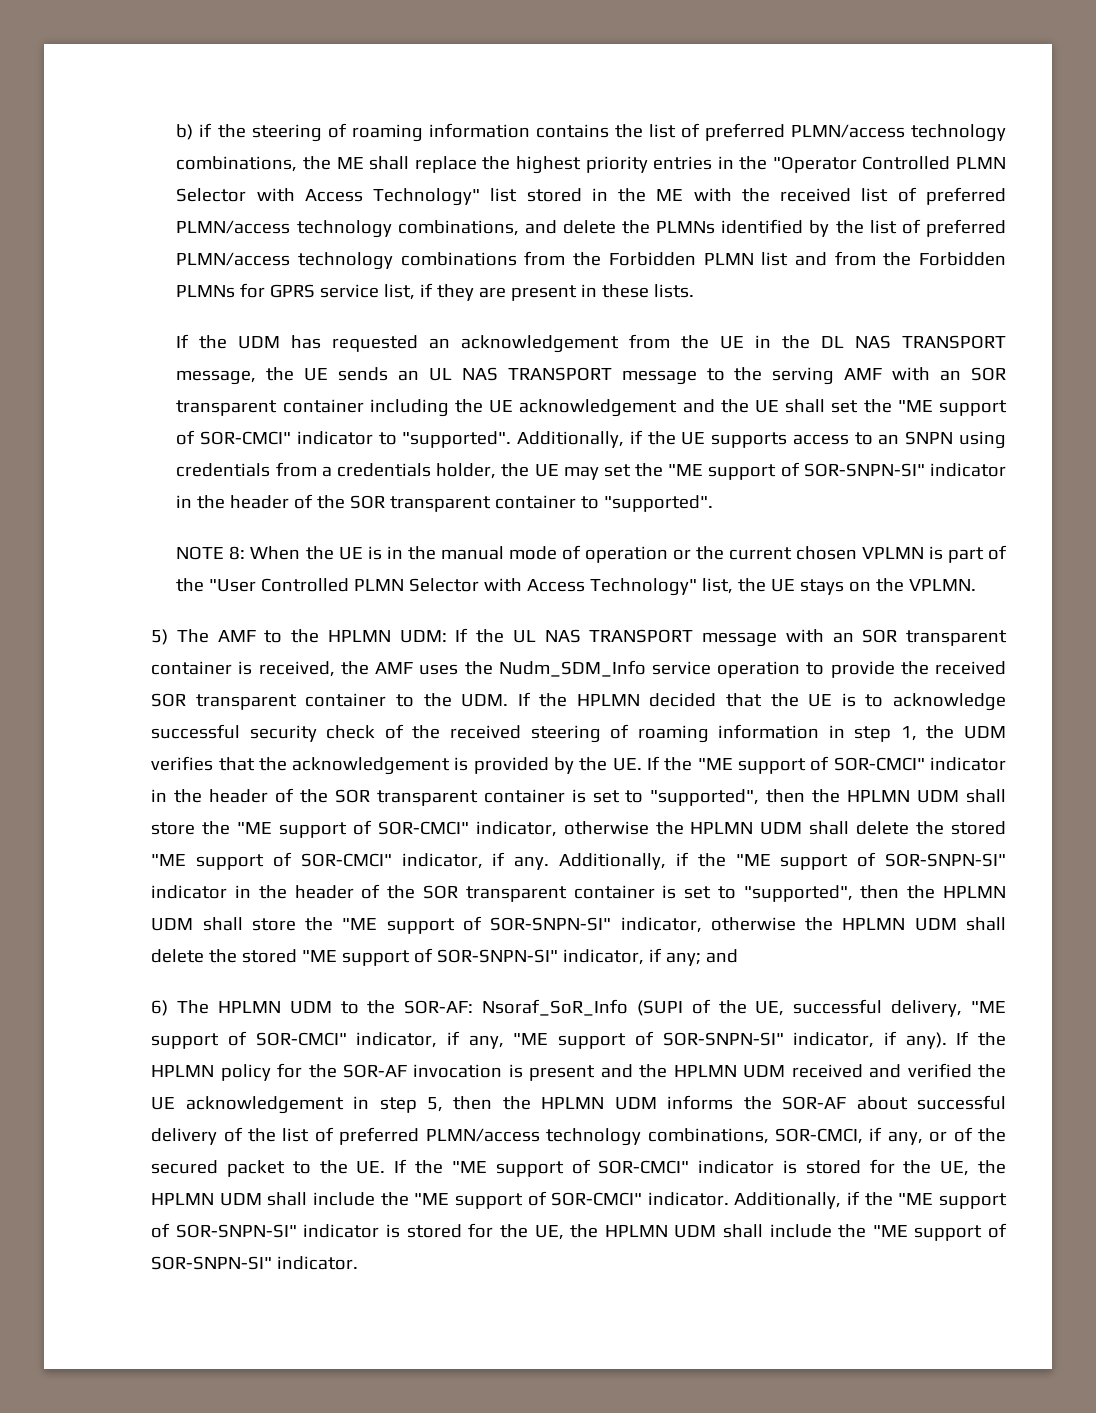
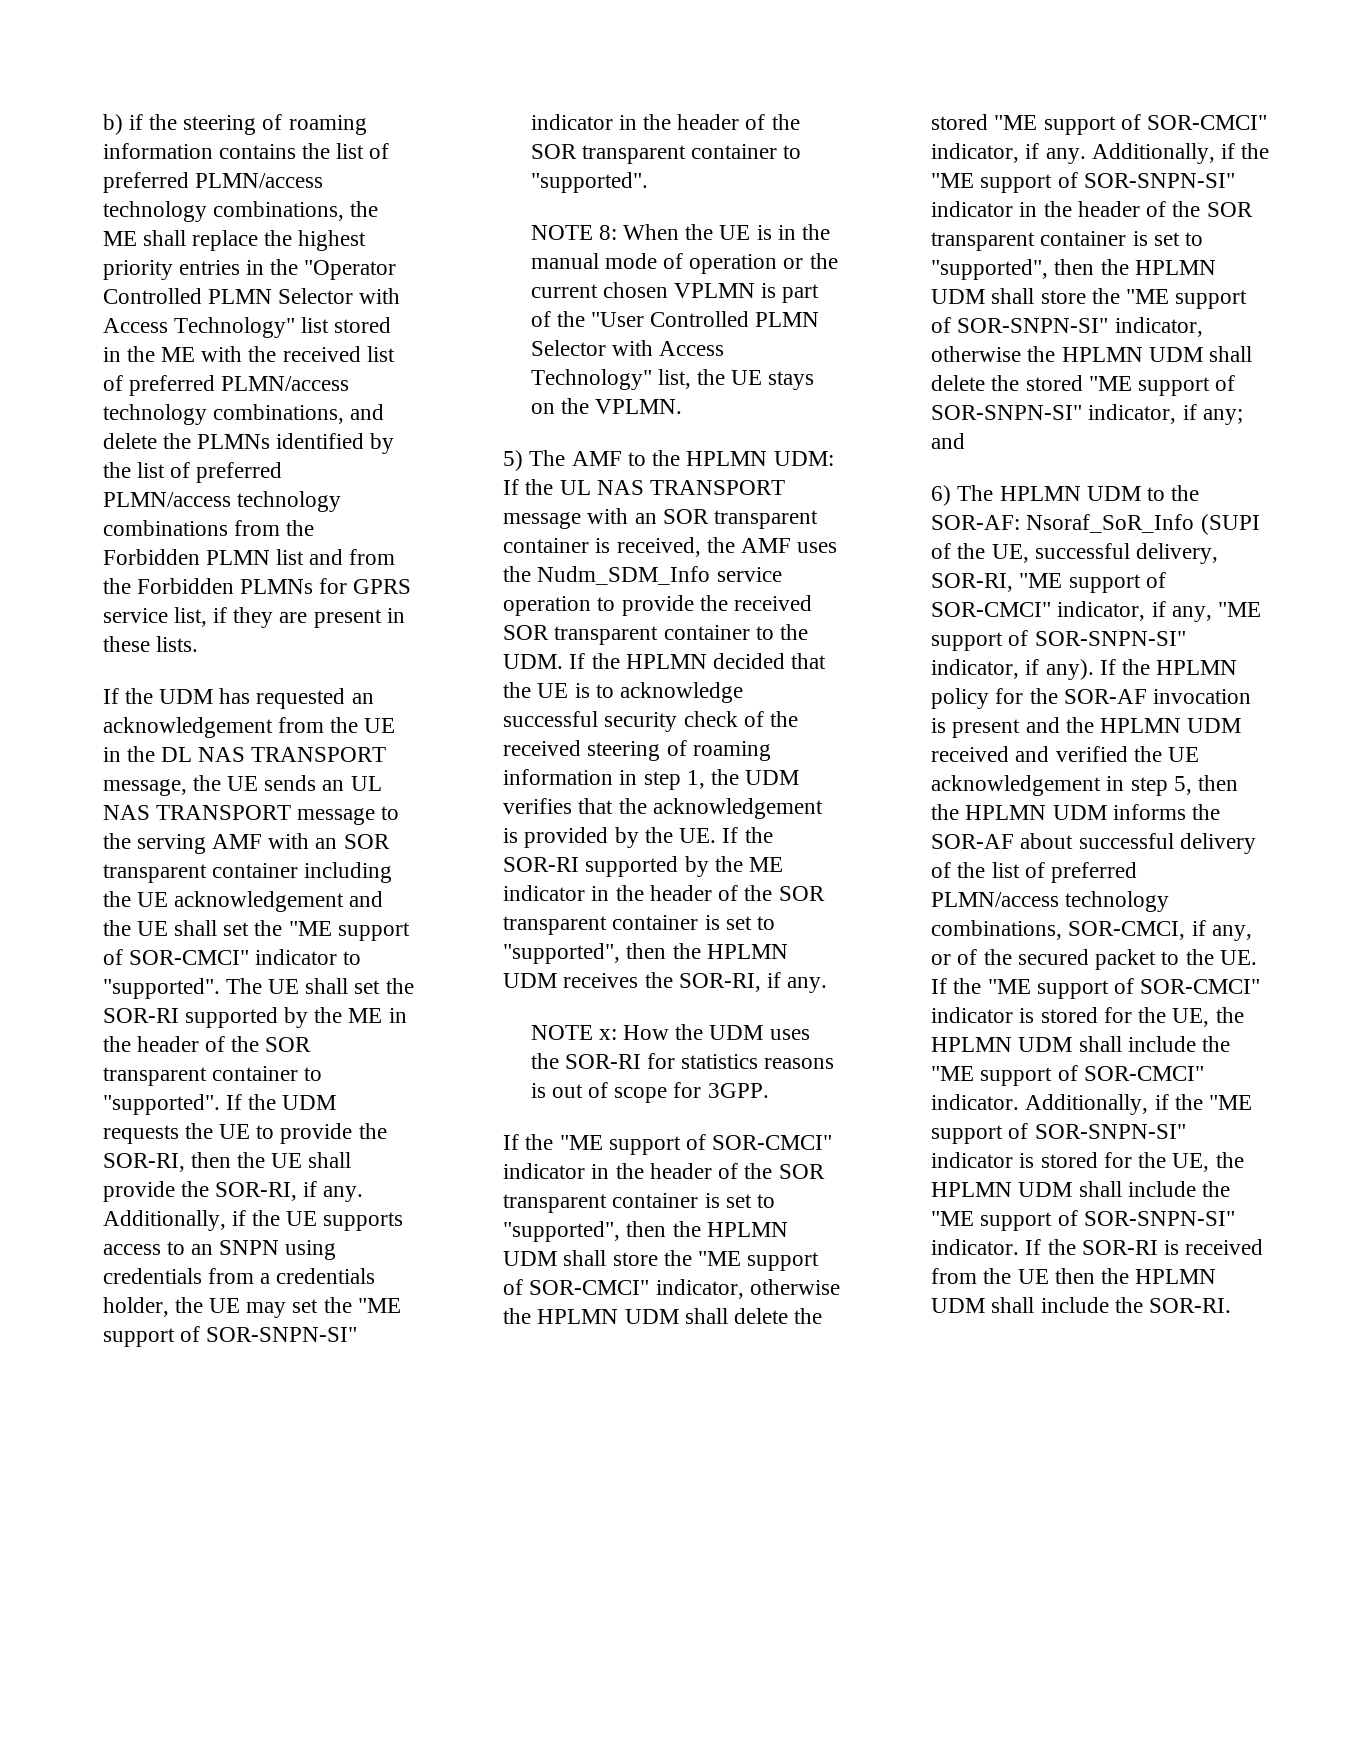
(512, 439) none -> [225,978,414,994] [102,1007,407,1028] [102,1036,312,1052] [102,1066,322,1086] [102,1094,337,1115] [102,1123,387,1144] [102,1152,352,1172] [102,1181,364,1202] The UE shall set the SOR-RI supported by the ME in the header of the SOR transparent container to "supported". If the UDM requests the UE to provide the SOR-RI, then the UE shall provide the SOR-RI, if any.
(693, 764) none -> [503,856,784,877] [503,885,825,901] [503,915,776,935] [503,943,788,964] [503,972,828,993] [530,1024,810,1040] [530,1053,835,1069] [530,1082,769,1103] [503,1134,554,1150] SOR-RI supported by the ME indicator in the header of the SOR transparent container is set to "supported", then the HPLMN UDM receives the SOR-RI, if any. // NOTE x: How the UDM uses the SOR-RI for statistics reasons is out of scope for 3GPP. // If the
(963, 1008) none -> [931,573,1014,592] SOR-RI,
(359, 1263) none -> [1025,1239,1264,1255] [931,1268,1217,1284] [931,1297,1232,1313] If the SOR-RI is received from the UE then the HPLMN UDM shall include the SOR-RI.

